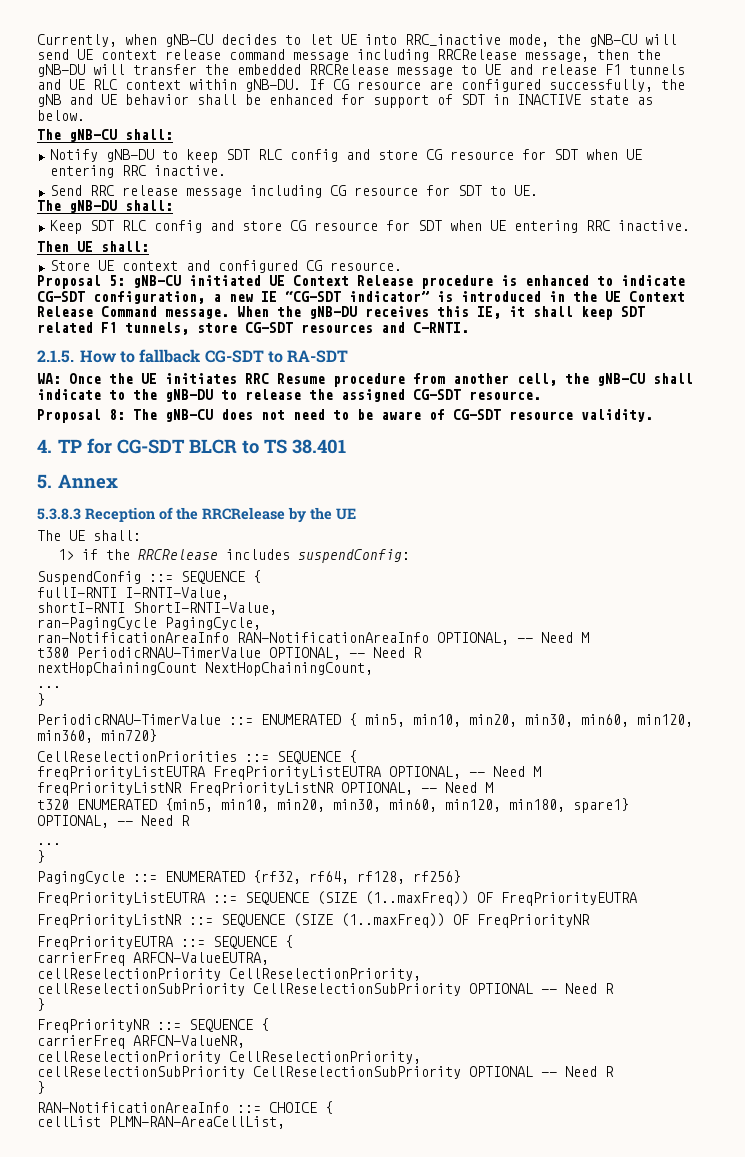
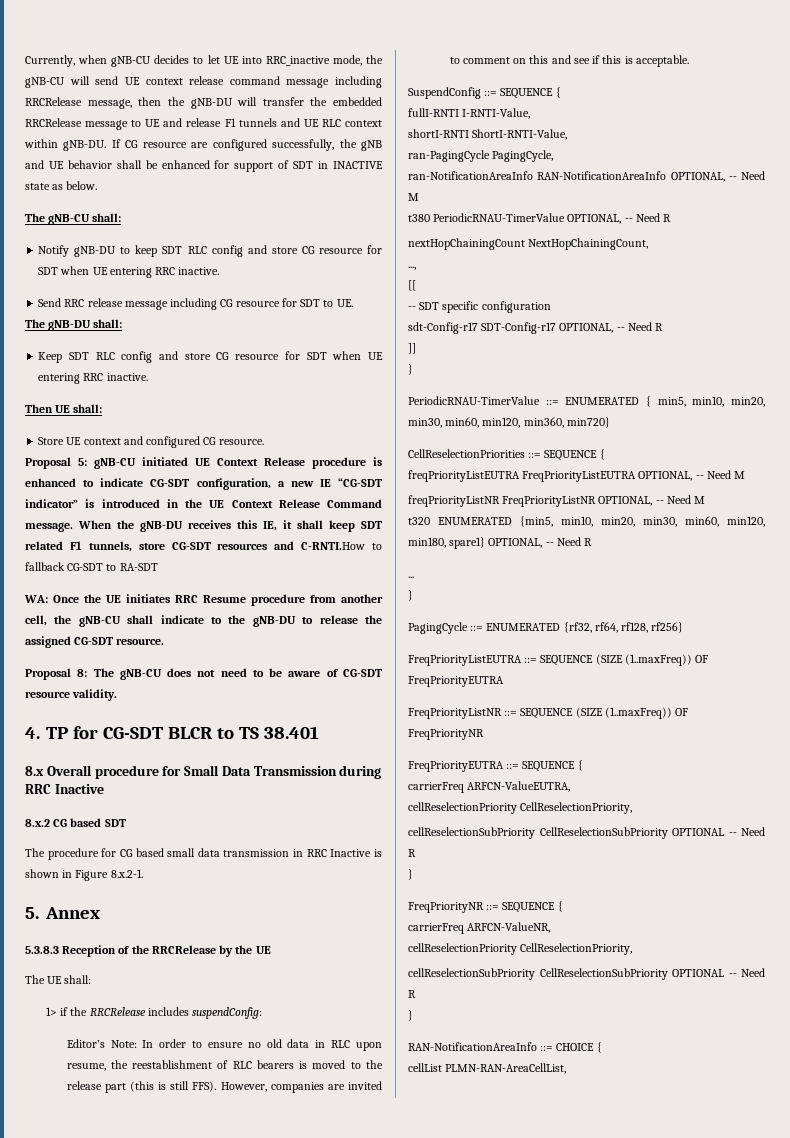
[413,322,469,333] [37,350,117,363] C-RNTI. // 2.1.5. How -> [301,542,366,550] C-RNTI.How
(347, 446) none -> [25,765,382,779] [25,784,104,794] [25,818,126,827] [25,848,382,860] [25,869,143,881] // 8.x Overall procedure for Small Data Transmission during RRC Inactive // 8.x.2 CG based SDT // The procedure for CG based small data transmission in RRC Inactive is shown in Figure 8.x.2-1.
(411, 556) none -> [66,1039,382,1051] [66,1060,383,1071] [66,1081,382,1093] [449,55,689,67] // Editor’s Note: In order to ensure no old data in RLC upon resume, the reestablishment of RLC bearers is moved to the release part (this is still FFS). However, companies are invited to comment on this and see if this is acceptable.
[37,686,61,688] ... -> [408,266,416,270] [408,280,416,291] [408,301,551,313] [408,322,664,334] [408,343,416,354] ..., // [[ // -- SDT specific configuration // sdt-Config-r17 SDT-Config-r17 OPTIONAL, -- Need R // ]]

